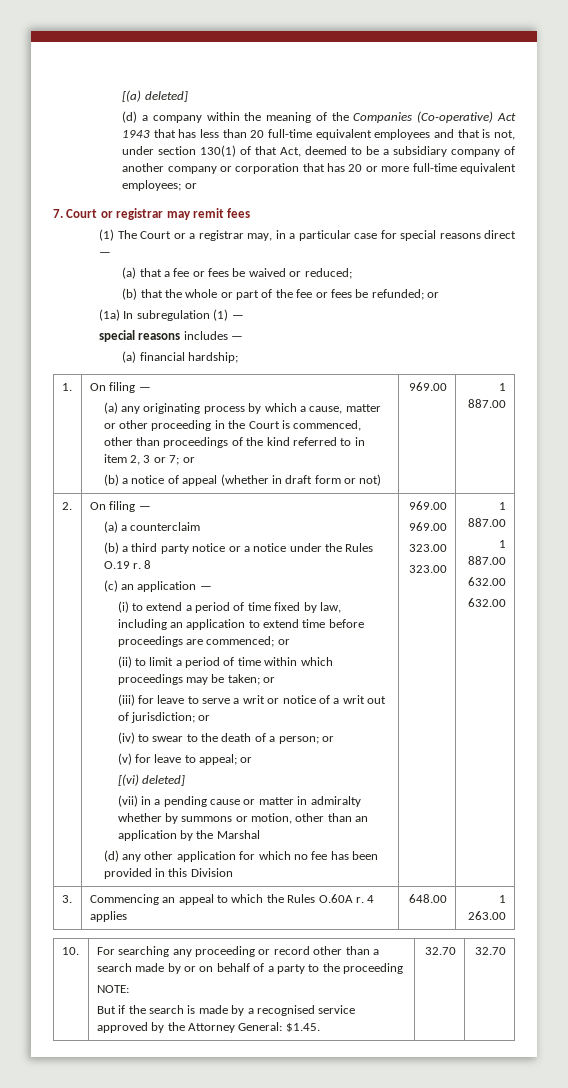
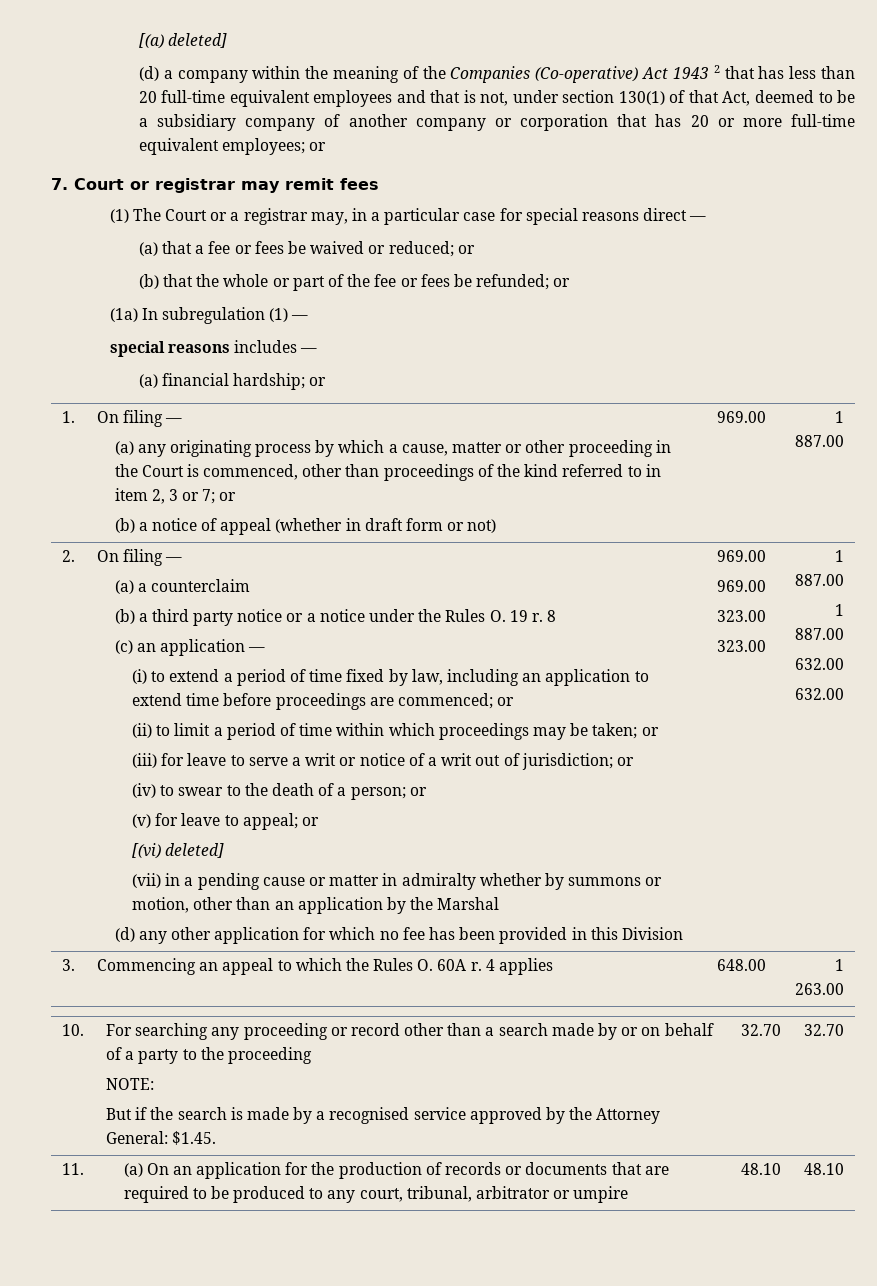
(151, 134) none -> [713,65,720,73] 2
(352, 273) none -> [457,245,475,254] or
(238, 357) none -> [309,377,327,386] or
[103,561,130,569] O.19 -> [489,610,528,622] O. 19
[318,894,353,903] O.60A -> [417,959,467,971] O. 60A
(507, 951) none -> [61,1163,84,1175] [123,1162,669,1179] [123,1186,629,1203] [741,1163,782,1175] [804,1163,845,1175] // 11. | (a) On an application for the production of records or documents that are required to be produced to any court, tribunal, arbitrator or umpire | 48.10 | 48.10

